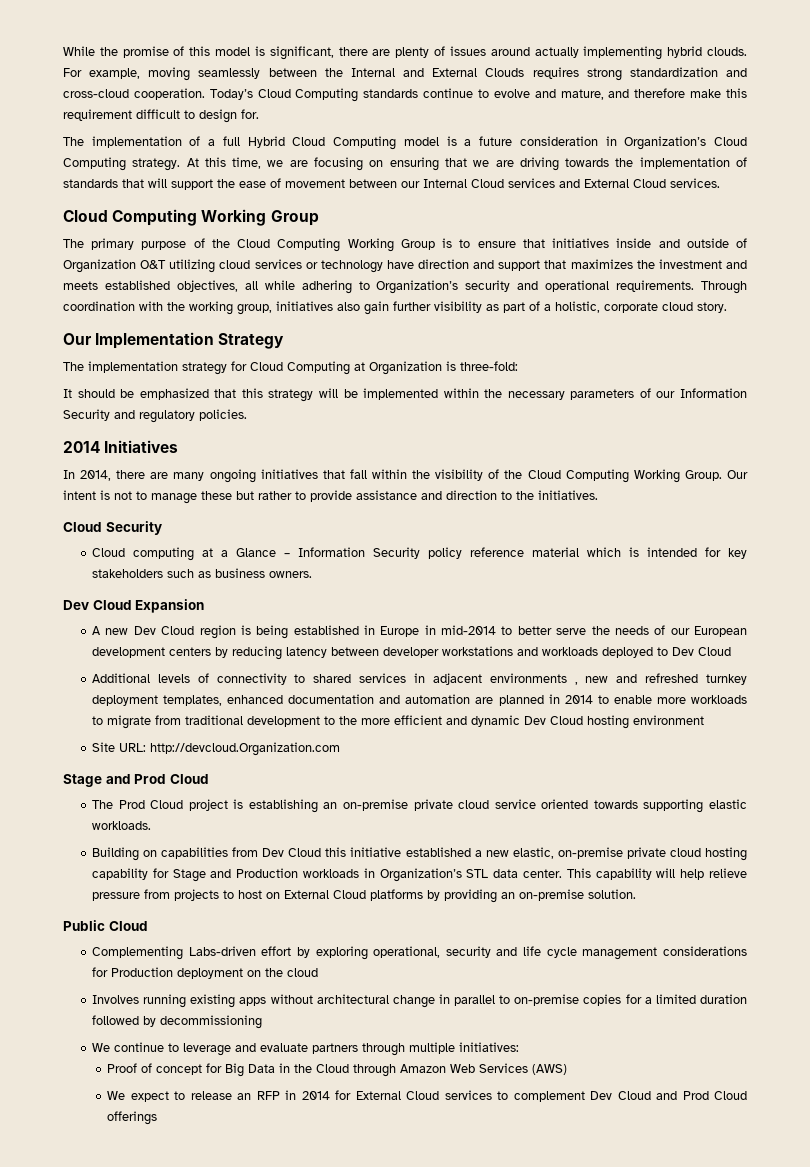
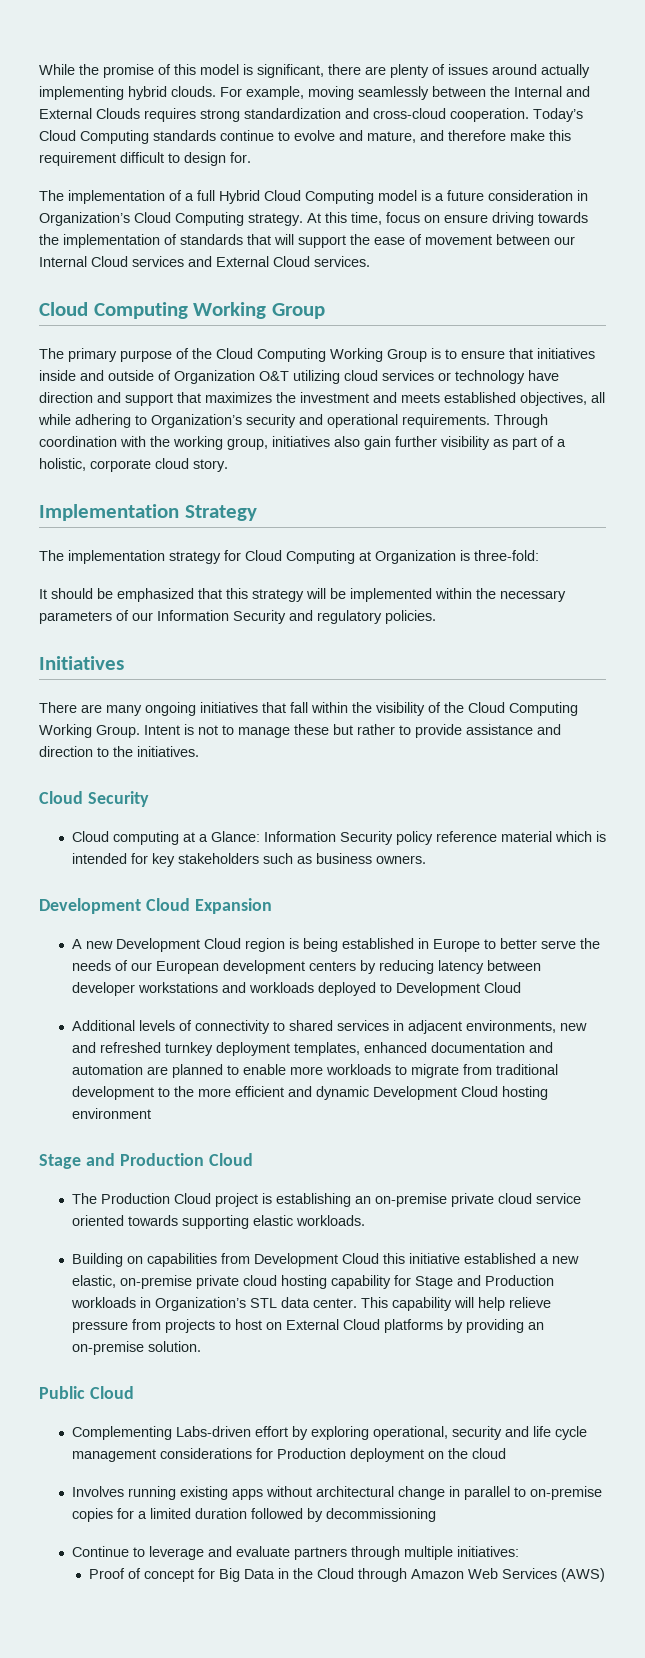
[267,157,514,171] we are focusing on ensuring that we are -> [386,212,488,223] focus on ensure
[63,333,92,345] Our -> (228, 465) none
[63,441,100,453] 2014 -> (436, 617) none
[63,470,146,481] In 2014, there -> [39,702,77,713] There
[726,470,748,479] [63,490,96,500] Our intent -> [144,725,180,735] Intent
[236,548,291,557] Glance – -> [210,831,260,842] Glance:
[63,600,89,610] Dev -> [39,898,141,914] Development
[133,626,156,635] Dev -> [115,938,200,952] Development
[424,625,497,635] in mid-2014 -> (480, 945) none
[672,647,695,656] Dev -> [395,982,480,996] Development
[489,673,578,685] environments , -> [465,1020,556,1033] environments,
[548,694,593,704] in 2014 -> (223, 1071) none
[524,716,547,725] Dev -> [372,1086,457,1100] Development
[92,742,341,756] [63,774,167,787] // Site URL: http://devcloud.Organization.com // Stage and Prod -> [39,1153,204,1169] // Stage and Production
[118,800,145,809] Prod -> [100,1193,170,1204] Production
[262,848,285,857] Dev -> [253,1253,338,1267] Development
[92,1042,165,1052] We continue -> [71,1546,129,1557] Continue
[107,1090,747,1102] [107,1111,158,1125] // We expect to release an RFP in 2014 for External Cloud services to complement Dev Cloud and Prod Cloud offerings -> (605, 1575) none

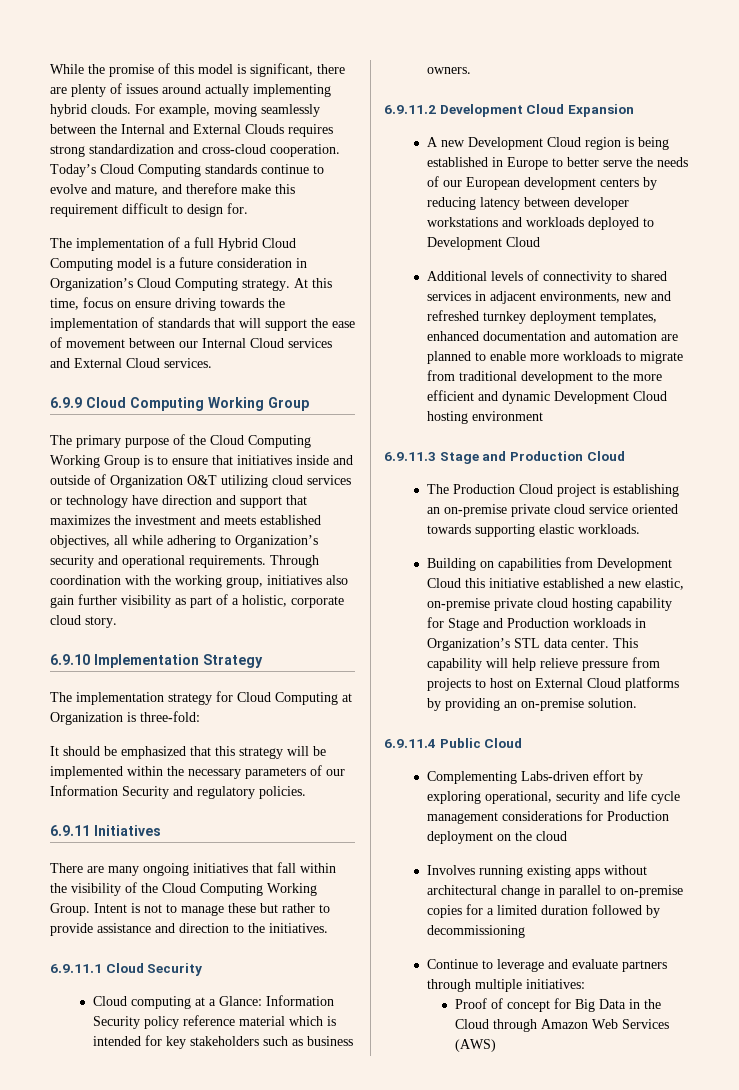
(370, 261) none -> [50,397,82,408] 6.9.9
(228, 465) none -> [50,654,90,665] 6.9.10
(436, 617) none -> [50,825,90,836] 6.9.11
(199, 751) none -> [50,964,102,973] 6.9.11.1
(426, 859) none -> [384,105,436,114] 6.9.11.2
(151, 1113) none -> [384,452,436,461] 6.9.11.3
(201, 1346) none -> [384,739,436,748] 6.9.11.4

